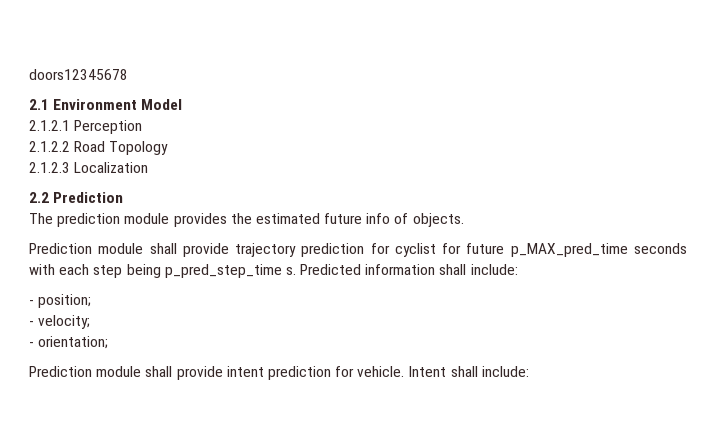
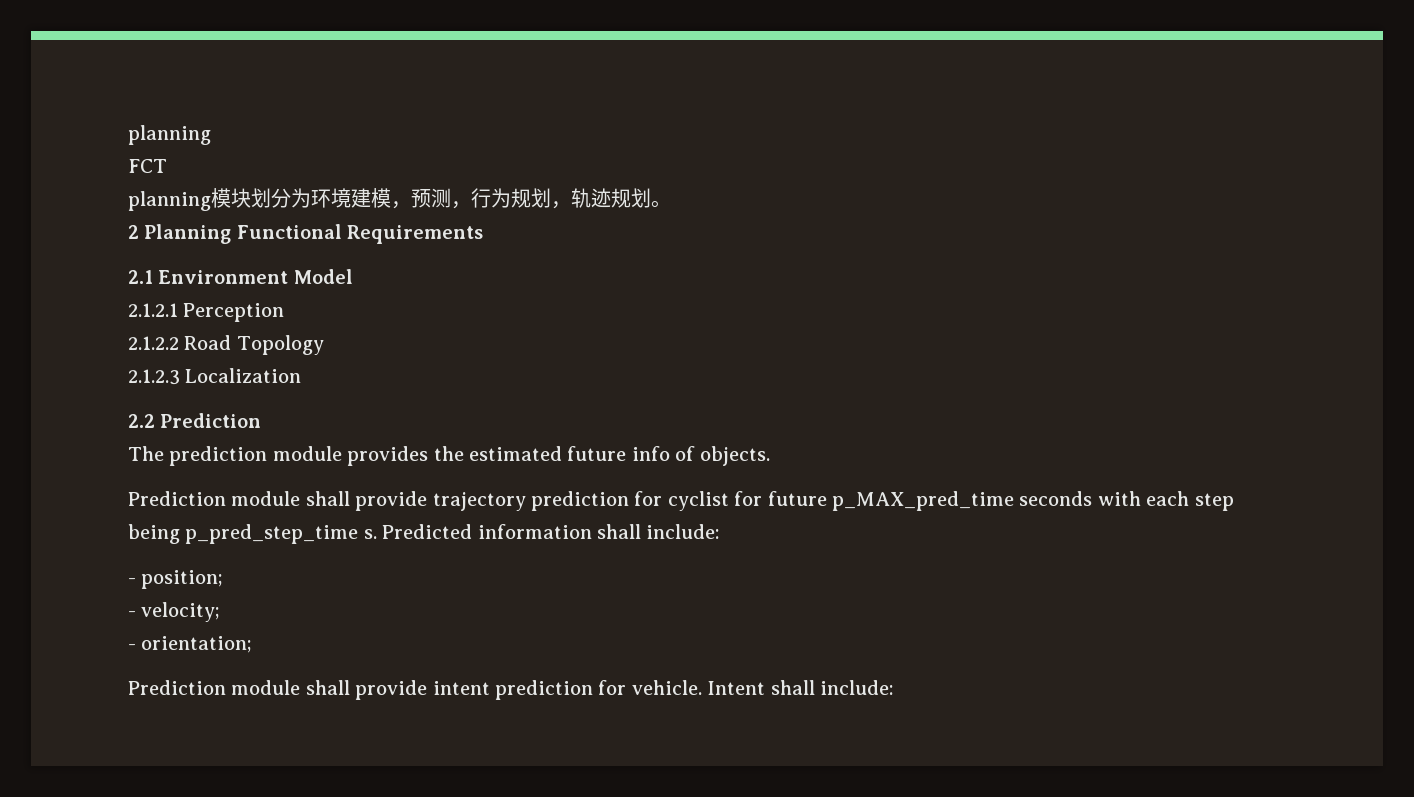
[29,69,128,80] doors12345678 -> [128,125,211,145] [128,159,167,173] [128,188,671,211] [128,224,484,244] planning // FCT // planning模块划分为环境建模，预测，行为规划，轨迹规划。 // 2 Planning Functional Requirements

